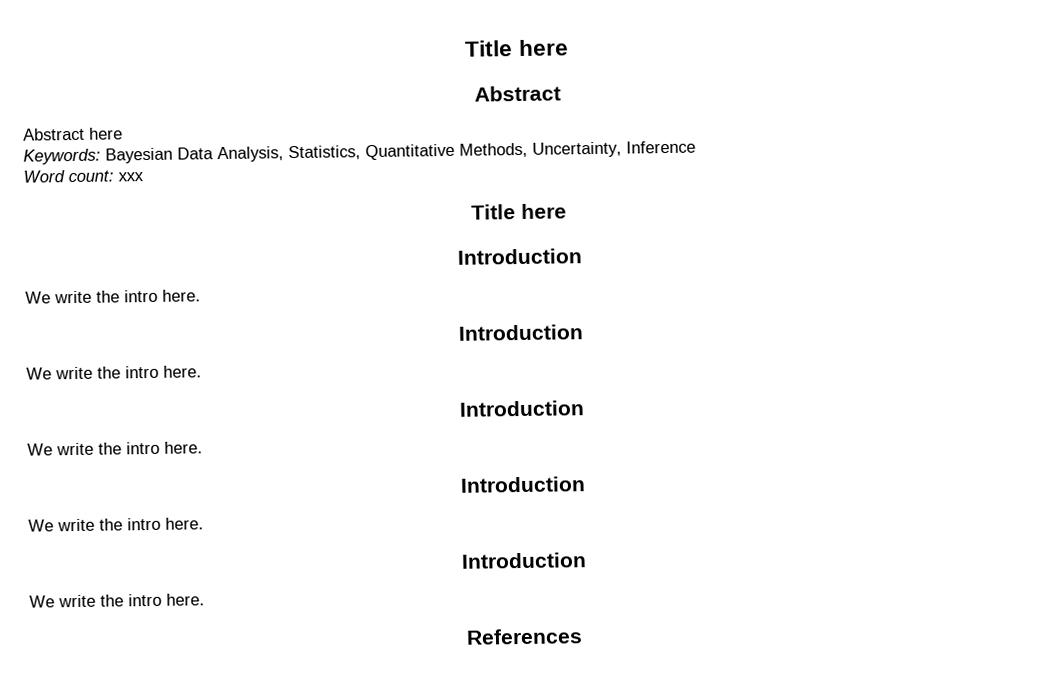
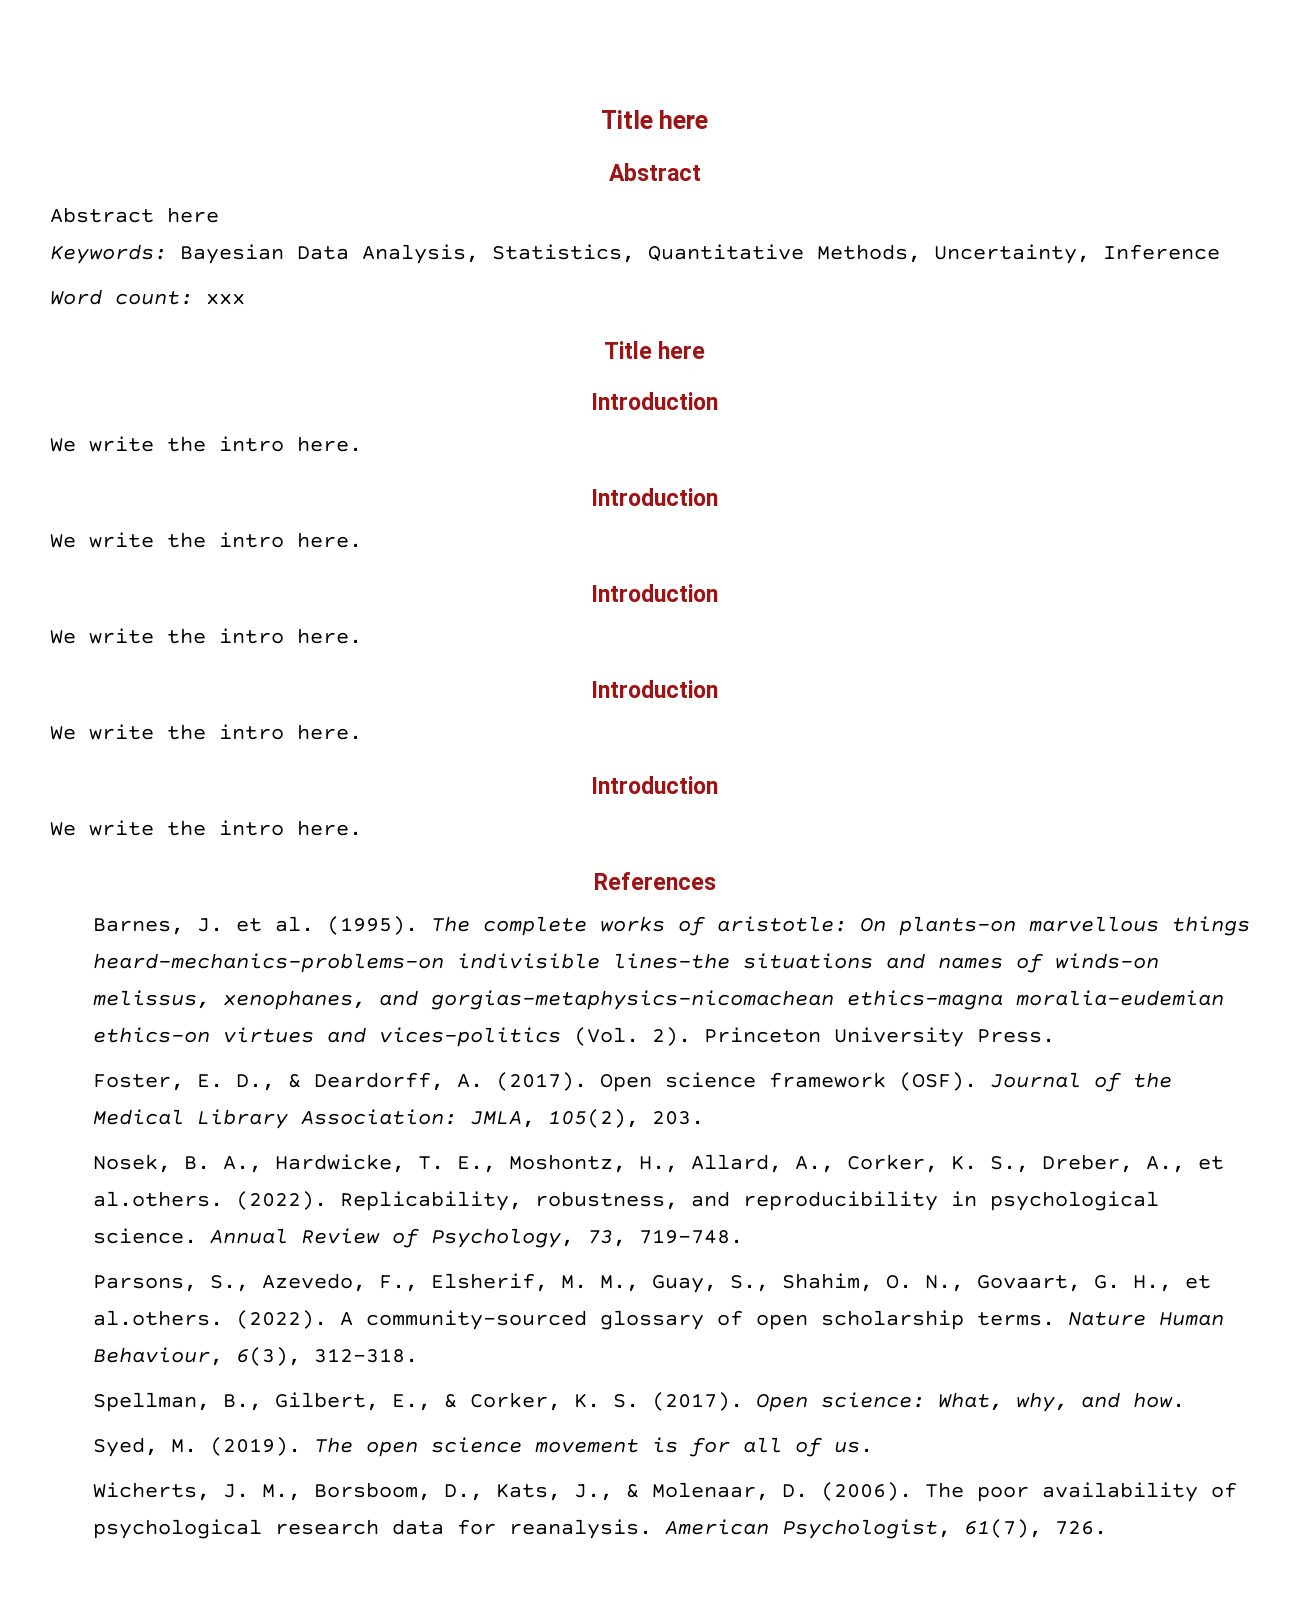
(583, 636) none -> [93,916,1251,936] [93,953,1160,973] [93,990,1225,1010] [93,1027,1056,1047] [93,1072,1173,1092] [93,1109,705,1129] [93,1154,1225,1173] [93,1191,1160,1211] [93,1228,744,1248] [93,1273,1212,1293] [93,1310,1225,1330] [93,1347,419,1366] [93,1392,1186,1412] [93,1437,874,1457] [93,1482,1238,1502] [93,1519,1108,1539] // Barnes, J. et al. (1995). The complete works of aristotle: On plants-on marvellous things heard-mechanics-problems-on indivisible lines-the situations and names of winds-on melissus, xenophanes, and gorgias-metaphysics-nicomachean ethics-magna moralia-eudemian ethics-on virtues and vices-politics (Vol. 2). Princeton University Press. // Foster, E. D., & Deardorff, A. (2017). Open science framework (OSF). Journal of the Medical Library Association: JMLA, 105(2), 203. // Nosek, B. A., Hardwicke, T. E., Moshontz, H., Allard, A., Corker, K. S., Dreber, A., et al.others. (2022). Replicability, robustness, and reproducibility in psychological science. Annual Review of Psychology, 73, 719–748. // Parsons, S., Azevedo, F., Elsherif, M. M., Guay, S., Shahim, O. N., Govaart, G. H., et al.others. (2022). A community-sourced glossary of open scholarship terms. Nature Human Behaviour, 6(3), 312–318. // Spellman, B., Gilbert, E., & Corker, K. S. (2017). Open science: What, why, and how. // Syed, M. (2019). The open science movement is for all of us. // Wicherts, J. M., Borsboom, D., Kats, J., & Molenaar, D. (2006). The poor availability of psychological research data for reanalysis. American Psychologist, 61(7), 726.

